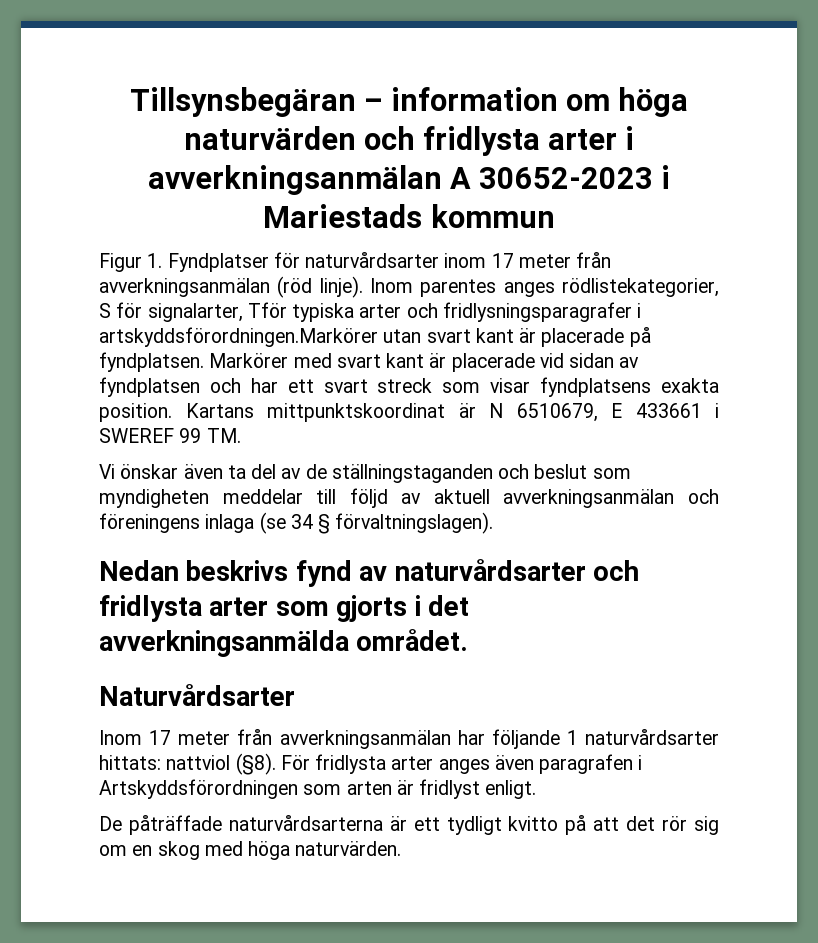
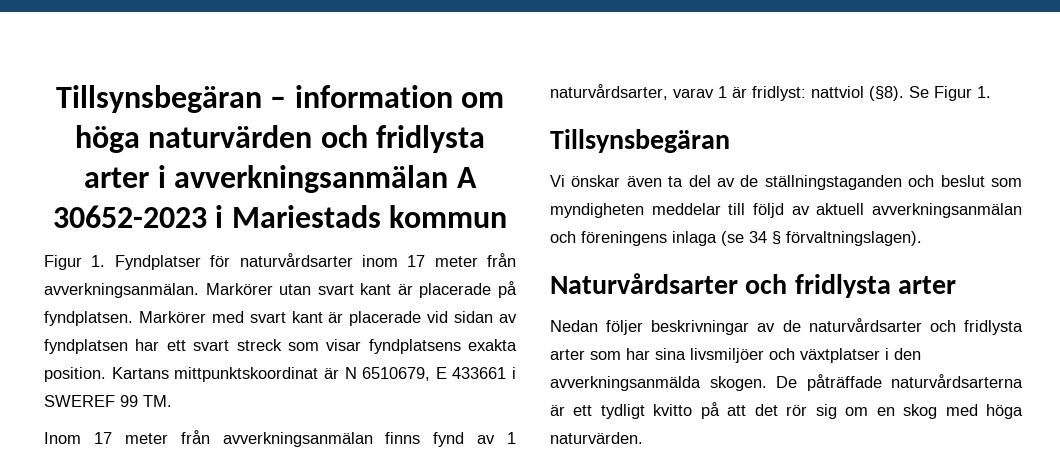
[99,276,719,298] [99,302,642,322] [99,327,378,347] avverkningsanmälan (röd linje). Inom parentes anges rödlistekategorier, S för signalarter, Tför typiska arter och fridlysningsparagrafer i artskyddsförordningen.Markörer -> [44,283,273,298] avverkningsanmälan. Markörer
[209,378,241,393] och -> (128, 346) none
(241, 435) none -> [44,430,516,447] [550,84,991,101] [550,129,730,153] // Inom 17 meter från avverkningsanmälan finns fynd av 1 naturvårdsarter, varav 1 är fridlyst: nattviol (§8). Se Figur 1. // Tillsynsbegäran
[99,560,388,587] Nedan beskrivs fynd av -> [550,273,957,298] [550,320,801,335] Naturvårdsarter och fridlysta arter // Nedan följer beskrivningar av de
[336,595,470,622] [99,629,469,657] [99,684,295,706] [99,729,719,749] [99,753,643,775] [99,779,537,799] gjorts i det avverkningsanmälda området. // Naturvårdsarter // Inom 17 meter från avverkningsanmälan har följande 1 naturvårdsarter hittats: nattviol (§8). För fridlysta arter anges även paragrafen i Artskyddsförordningen som arten är fridlyst enligt. // -> [626,348,921,363] [550,376,767,391] har sina livsmiljöer och växtplatser i den avverkningsanmälda skogen.

